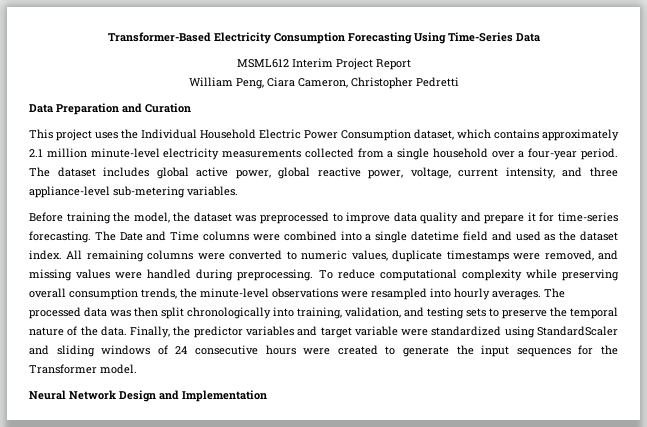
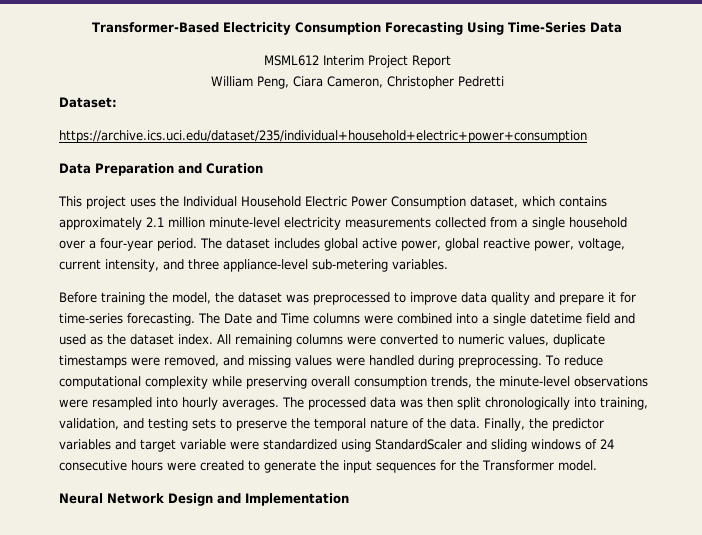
(459, 82) none -> [59,97,117,108] [59,130,587,143] // Dataset: // https://archive.ics.uci.edu/dataset/235/individual+household+electric+power+consumption

